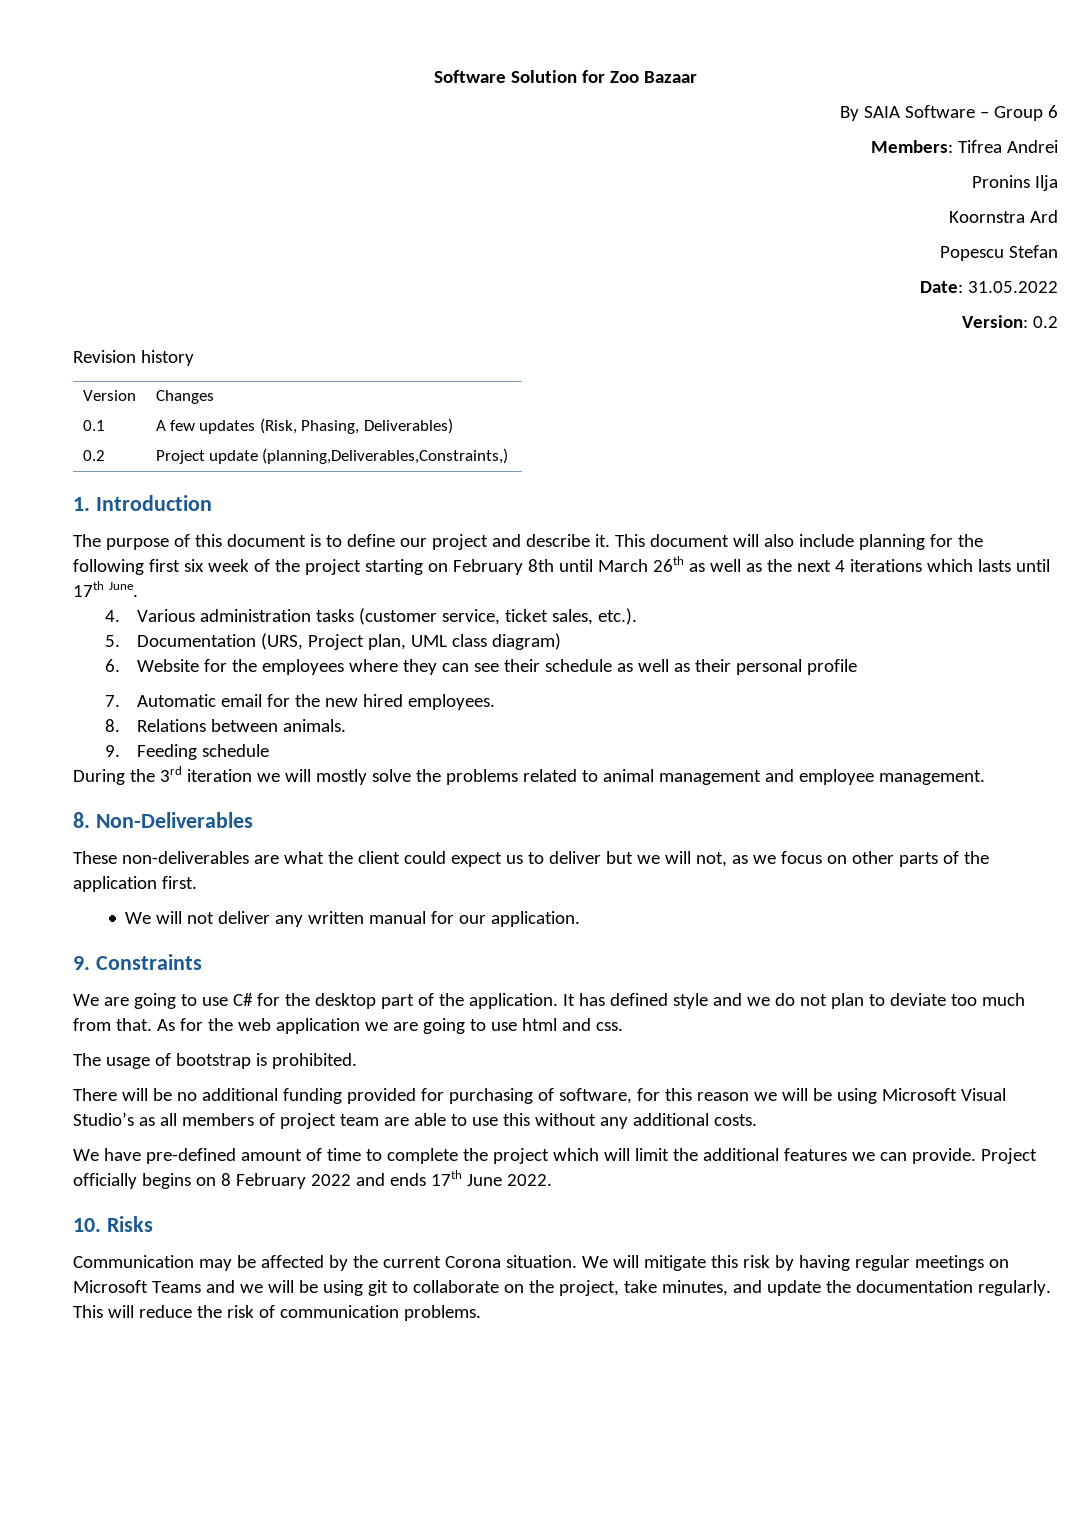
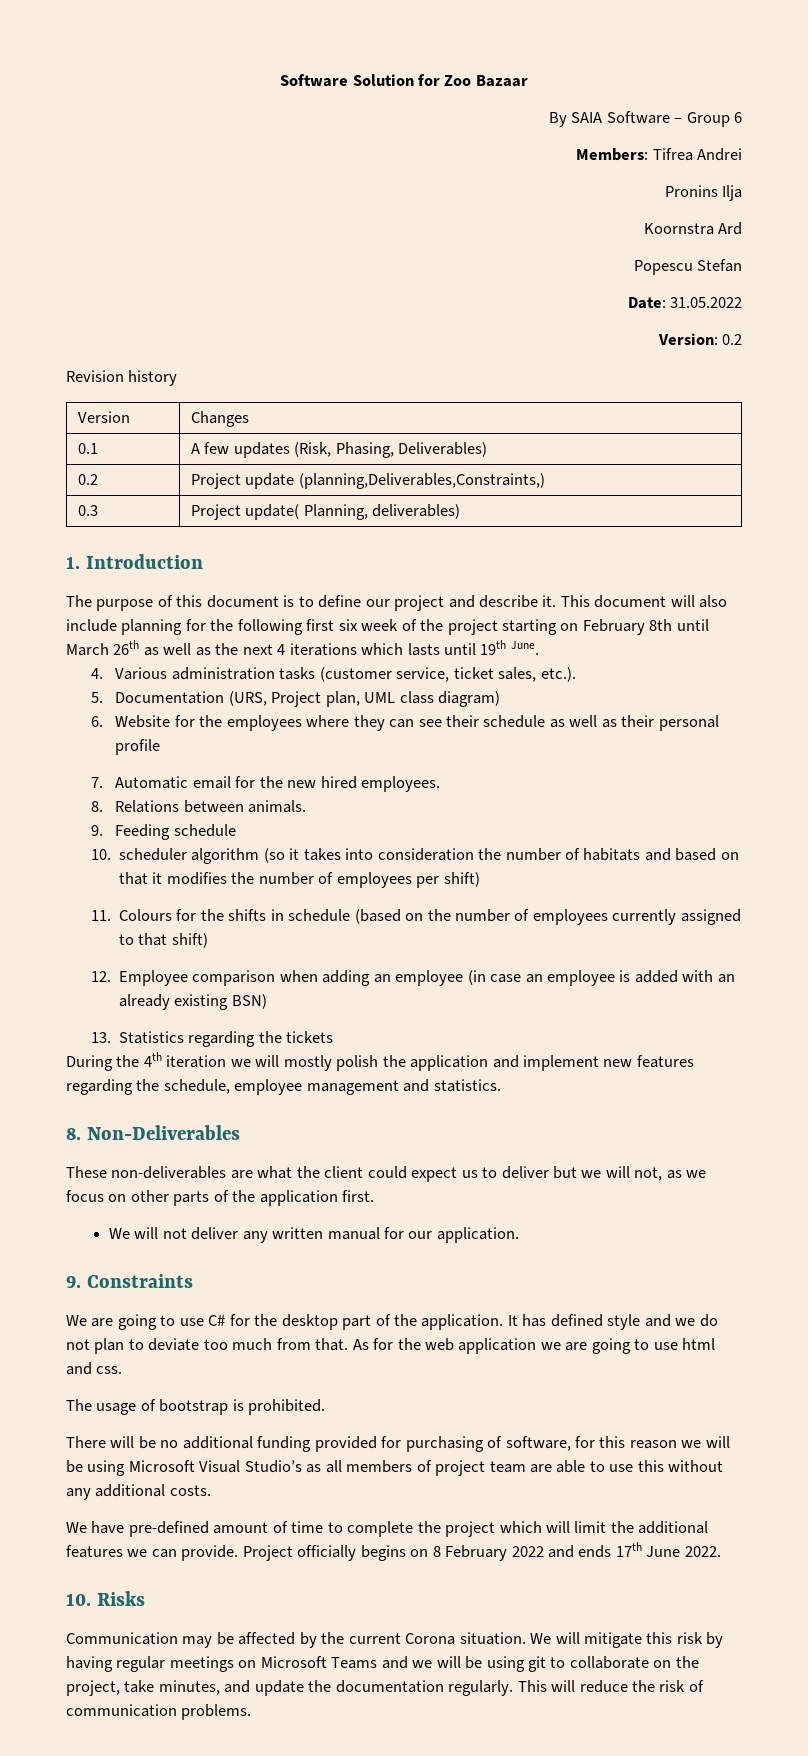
(509, 456) none -> [77,505,98,516] [190,504,461,520] // 0.3 | Project update( Planning, deliverables)
[73,581,104,597] 17th -> [480,640,507,655] 19th
(270, 750) none -> [90,848,739,864] [118,872,480,888] [90,909,741,925] [118,933,208,948] [90,970,735,986] [118,994,267,1010] [90,1031,334,1047] // 10. scheduler algorithm (so it takes into consideration the number of habitats and based on that it modifies the number of employees per shift) // 11. Colours for the shifts in schedule (based on the number of employees currently assigned to that shift) // 12. Employee comparison when adding an employee (in case an employee is added with an already existing BSN) // 13. Statistics regarding the tickets
[159,766,182,782] 3rd -> [143,1052,162,1067] 4th
[371,769,985,785] solve the problems related to animal management and employee management. -> [336,1055,694,1071] [66,1079,501,1095] polish the application and implement new features regarding the schedule, employee management and statistics.

